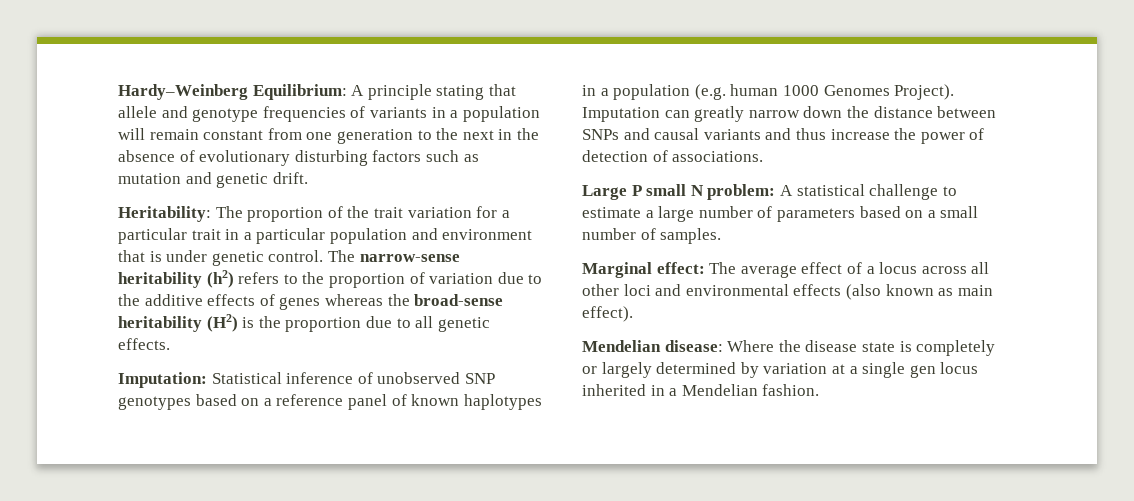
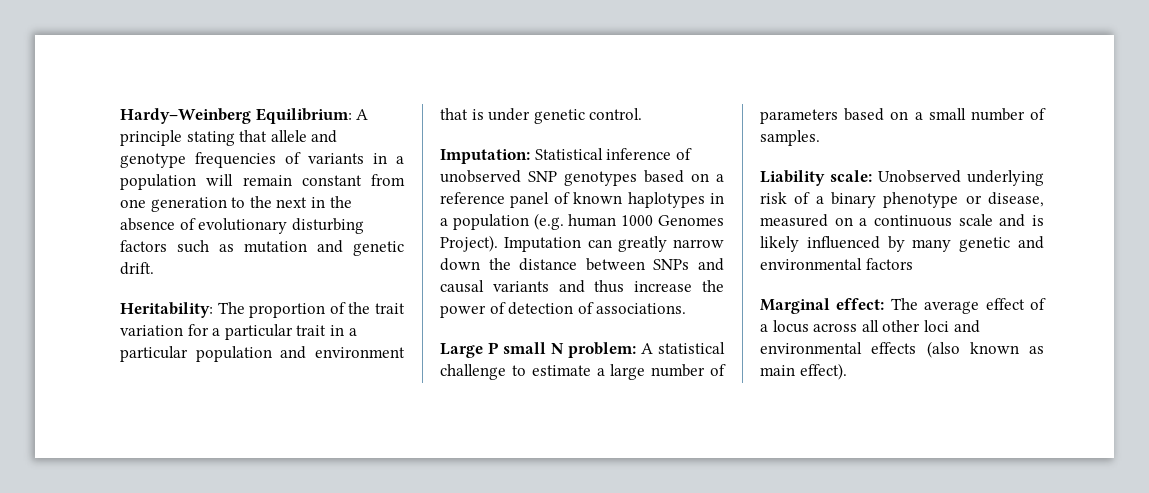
[327,250,460,262] [118,270,543,288] [118,294,504,310] [118,314,490,332] [118,338,170,350] The narrow-sense heritability (h2) refers to the proportion of variation due to the additive effects of genes whereas the broad-sense heritability (H2) is the proportion due to all genetic effects. -> (643, 114) none
(722, 236) none -> [760,170,1044,186] [760,192,1044,208] [760,214,1044,227] [760,236,1044,252] [760,258,913,270] // Liability scale: Unobserved underlying risk of a binary phenotype or disease, measured on a continuous scale and is likely influenced by many genetic and environmental factors
[582,340,996,356] [582,362,979,378] [582,384,820,396] // Mendelian disease: Where the disease state is completely or largely determined by variation at a single gen locus inherited in a Mendelian fashion. -> (847, 371) none

